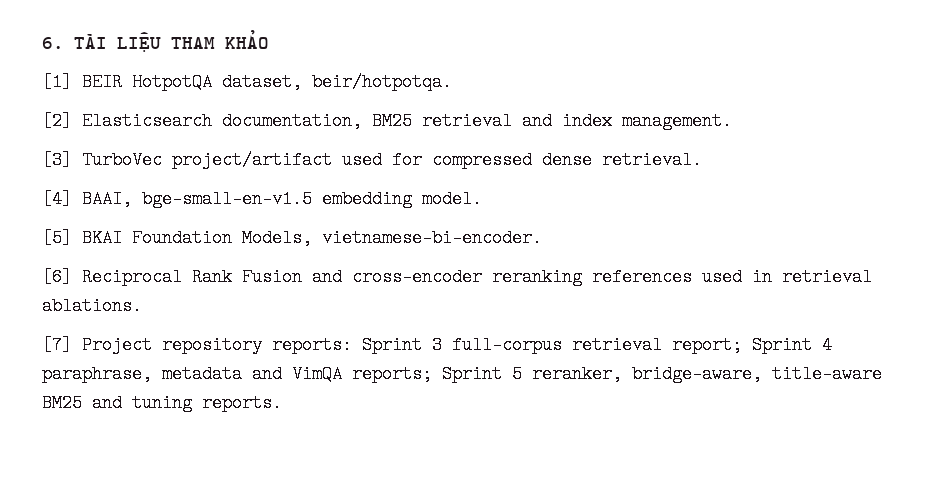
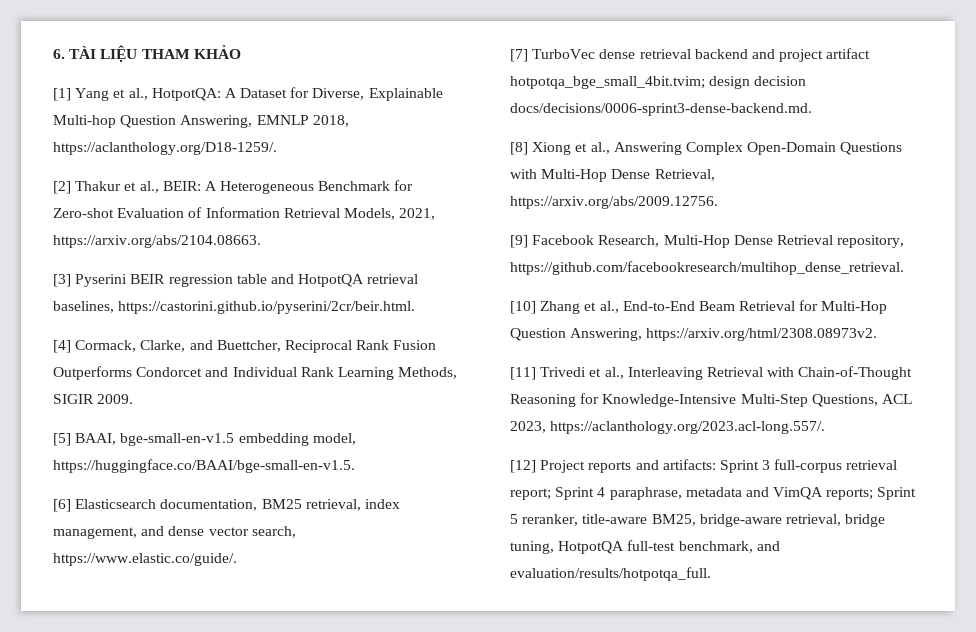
[82,73,452,91] [42,112,732,130] [42,151,702,169] [42,190,482,208] [42,229,542,247] [42,268,872,286] [42,297,142,315] [42,336,352,354] BEIR HotpotQA dataset, beir/hotpotqa. // [2] Elasticsearch documentation, BM25 retrieval and index management. // [3] TurboVec project/artifact used for compressed dense retrieval. // [4] BAAI, bge-small-en-v1.5 embedding model. // [5] BKAI Foundation Models, vietnamese-bi-encoder. // [6] Reciprocal Rank Fusion and cross-encoder reranking references used in retrieval ablations. // [7] Project repository reports: -> [75,87,443,101] [53,115,349,128] [53,142,277,155] [53,180,414,194] [53,207,436,220] [53,235,261,248] [53,274,419,287] [53,301,416,314] [53,340,437,353] [53,366,458,380] [53,394,134,404] [53,433,356,446] [53,459,355,473] [53,499,400,512] [53,526,296,539] [53,553,237,566] [510,48,871,62] [510,76,807,89] [510,103,812,116] [510,142,903,155] [510,169,715,182] [510,196,718,209] [510,235,905,248] [510,261,904,275] [510,300,888,314] [510,328,878,341] [510,366,913,380] [510,393,912,407] [510,421,826,434] [510,459,716,473] Yang et al., HotpotQA: A Dataset for Diverse, Explainable Multi-hop Question Answering, EMNLP 2018, https://aclanthology.org/D18-1259/. // [2] Thakur et al., BEIR: A Heterogeneous Benchmark for Zero-shot Evaluation of Information Retrieval Models, 2021, https://arxiv.org/abs/2104.08663. // [3] Pyserini BEIR regression table and HotpotQA retrieval baselines, https://castorini.github.io/pyserini/2cr/beir.html. // [4] Cormack, Clarke, and Buettcher, Reciprocal Rank Fusion Outperforms Condorcet and Individual Rank Learning Methods, SIGIR 2009. // [5] BAAI, bge-small-en-v1.5 embedding model, https://huggingface.co/BAAI/bge-small-en-v1.5. // [6] Elasticsearch documentation, BM25 retrieval, index management, and dense vector search, https://www.elastic.co/guide/. // [7] TurboVec dense retrieval backend and project artifact hotpotqa_bge_small_4bit.tvim; design decision docs/decisions/0006-sprint3-dense-backend.md. // [8] Xiong et al., Answering Complex Open-Domain Questions with Multi-Hop Dense Retrieval, https://arxiv.org/abs/2009.12756. // [9] Facebook Research, Multi-Hop Dense Retrieval repository, https://github.com/facebookresearch/multihop_dense_retrieval. // [10] Zhang et al., End-to-End Beam Retrieval for Multi-Hop Question Answering, https://arxiv.org/html/2308.08973v2. // [11] Trivedi et al., Interleaving Retrieval with Chain-of-Thought Reasoning for Knowledge-Intensive Multi-Step Questions, ACL 2023, https://aclanthology.org/2023.acl-long.557/. // [12] Project reports and artifacts:
[632,365,882,383] [42,394,282,412] bridge-aware, title-aware BM25 and tuning reports. -> [582,514,886,527] [510,540,780,554] [510,567,711,581] title-aware BM25, bridge-aware retrieval, bridge tuning, HotpotQA full-test benchmark, and evaluation/results/hotpotqa_full.

